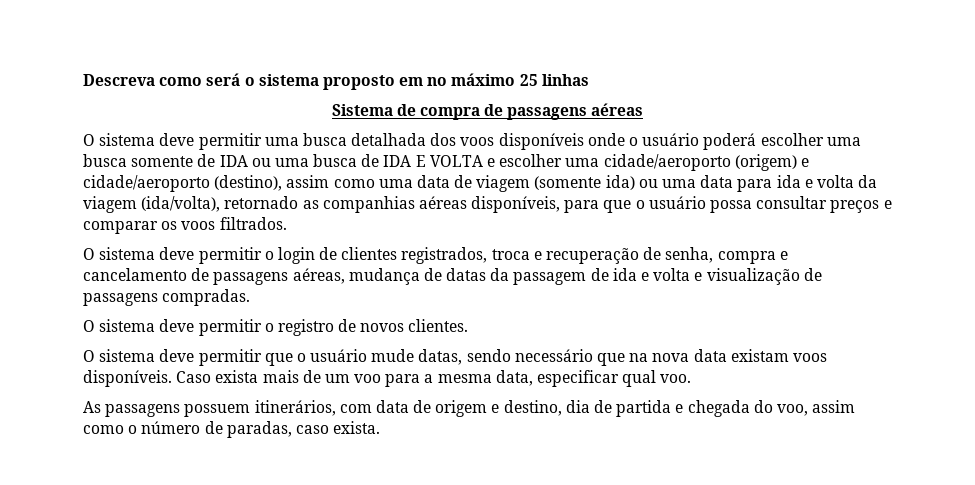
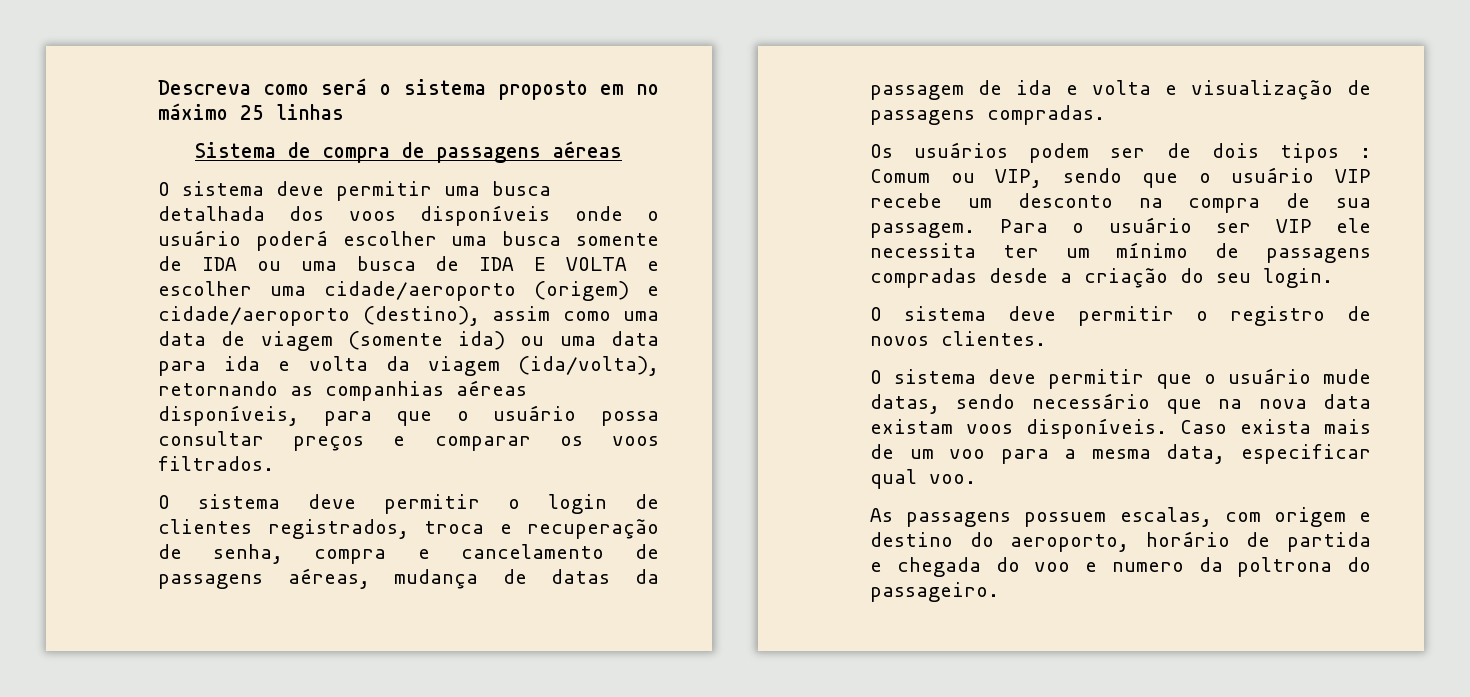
[224,196,299,209] retornado -> [158,381,278,396] retornando
(251, 297) none -> [870,142,1371,163] [870,167,1371,188] [870,193,1371,213] [870,217,1371,238] [870,242,1371,263] [870,268,1333,288] // Os usuários podem ser de dois tipos : Comum ou VIP, sendo que o usuário VIP recebe um desconto na compra de sua passagem. Para o usuário ser VIP ele necessita ter um mínimo de passagens compradas desde a criação do seu login.
[254,400,590,417] itinerários, com data de origem e destino, dia -> [1119,507,1371,527] [870,531,1230,552] escalas, com origem e destino do aeroporto, horário
[776,400,856,416] [83,421,381,438] voo, assim como o número de paradas, caso exista. -> [1034,557,1371,577] [870,582,999,602] voo e numero da poltrona do passageiro.

